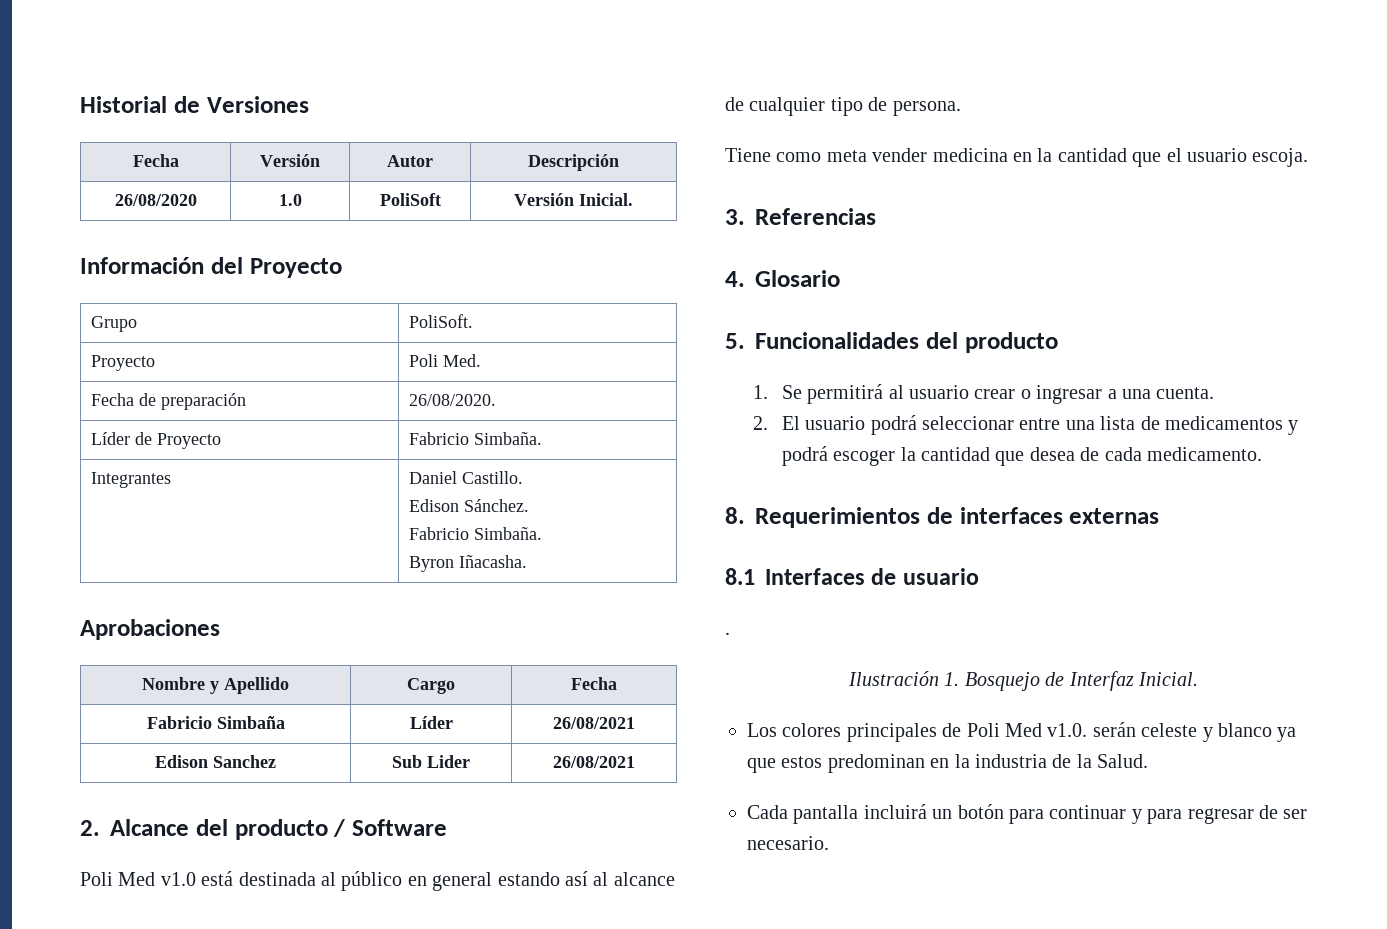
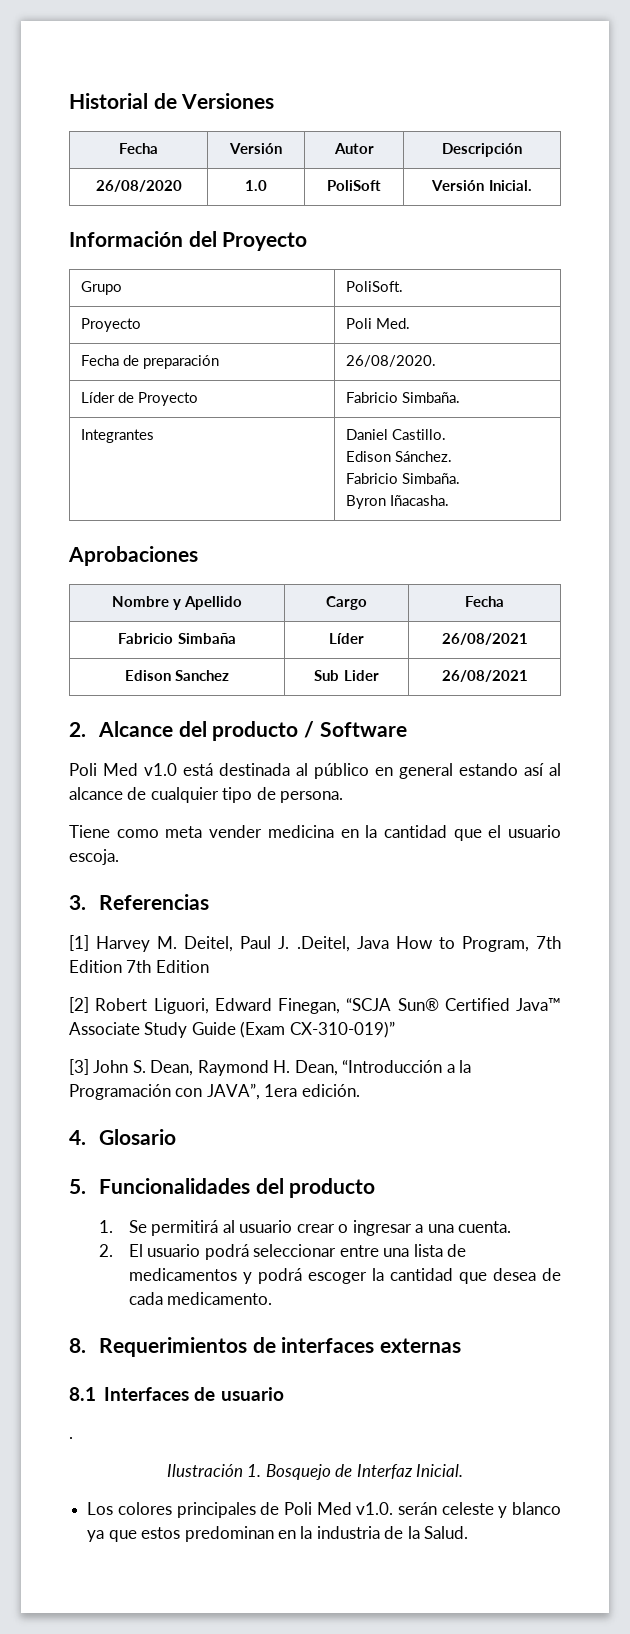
(876, 216) none -> [69,935,561,952] [69,960,209,973] [69,997,561,1014] [69,1021,395,1038] [69,1059,472,1076] [69,1083,360,1100] // [1] Harvey M. Deitel, Paul J. .Deitel, Java How to Program, 7th Edition 7th Edition // [2] Robert Liguori, Edward Finegan, “SCJA Sun® Certified Java™ Associate Study Guide (Exam CX-310-019)” // [3] John S. Dean, Raymond H. Dean, “Introducción a la Programación con JAVA”, 1era edición.
[747,804,1308,824] [747,836,829,850] // Cada pantalla incluirá un botón para continuar y para regresar de ser necesario. -> (469, 1532) none

